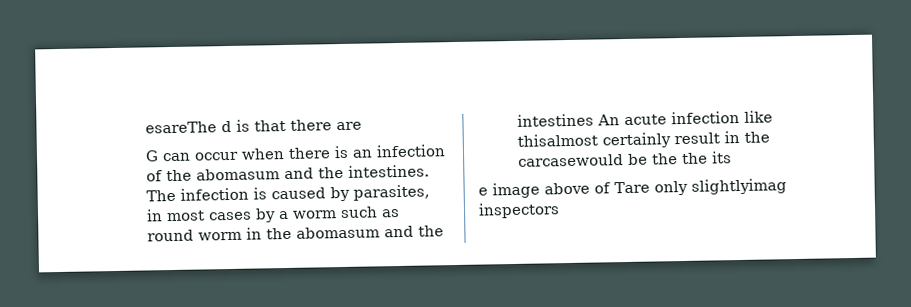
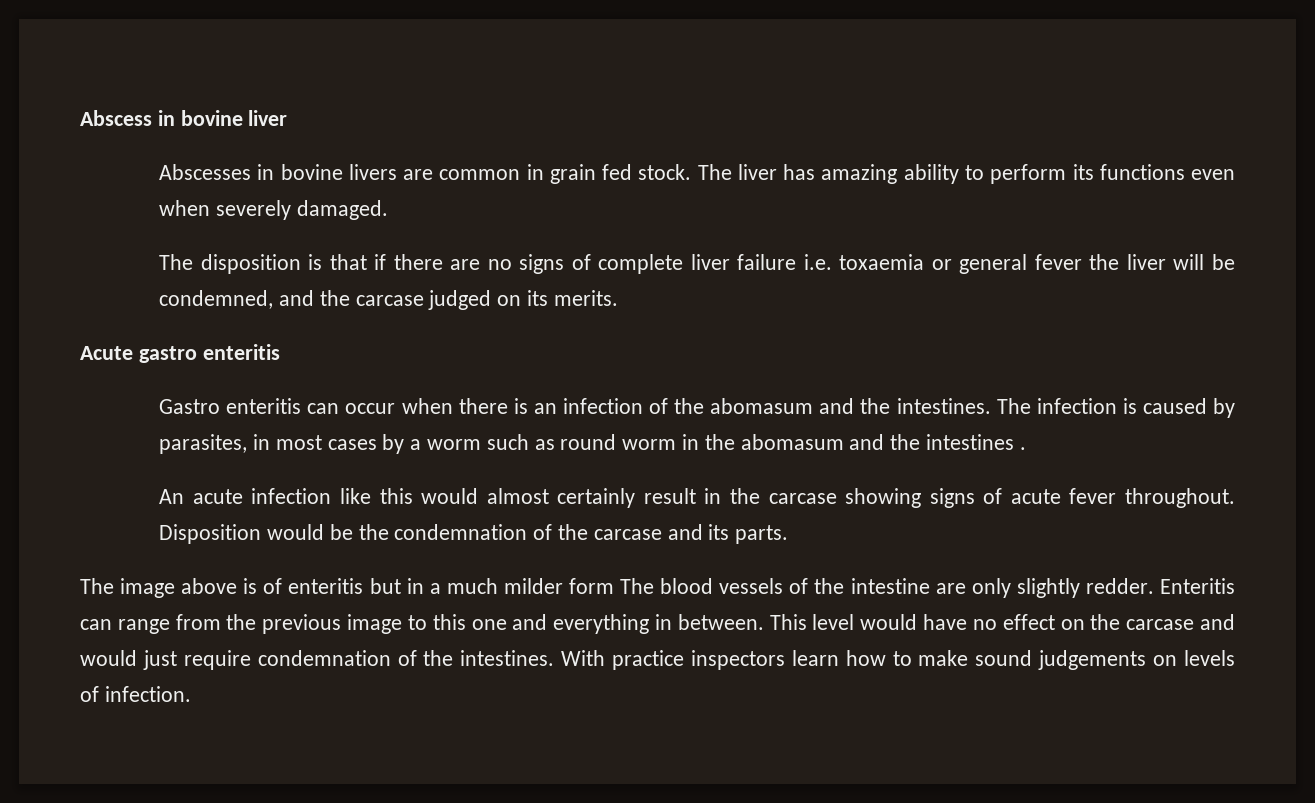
[145,120,233,134] esareThe d -> [80,110,288,126] [159,164,1235,184] [159,200,388,220] [159,254,301,274] Abscess in bovine liver // Abscesses in bovine livers are common in grain fed stock. The liver has amazing ability to perform its functions even when severely damaged. // The disposition
(287, 125) none -> [374,254,387,270] if
[145,150,160,162] // G -> [487,254,1235,274] [159,290,618,310] [80,344,280,363] [159,398,302,414] no signs of complete liver failure i.e. toxaemia or general fever the liver will be condemned, and the carcase judged on its merits. // Acute gastro enteritis // Gastro enteritis
(595, 120) none -> [1019,447,1026,450] . //
[517,133,599,147] thisalmost -> [379,488,549,504] this would almost
[518,151,733,167] [478,178,787,199] [478,202,560,219] carcasewould be the the its // e image above of Tare only slightlyimag inspectors -> [768,488,1236,508] [159,524,789,544] [80,578,1235,598] [80,614,1236,634] [80,650,1235,670] [80,686,191,702] carcase showing signs of acute fever throughout. Disposition would be the condemnation of the carcase and its parts. // The image above is of enteritis but in a much milder form The blood vessels of the intestine are only slightly redder. Enteritis can range from the previous image to this one and everything in between. This level would have no effect on the carcase and would just require condemnation of the intestines. With practice inspectors learn how to make sound judgements on levels of infection.

